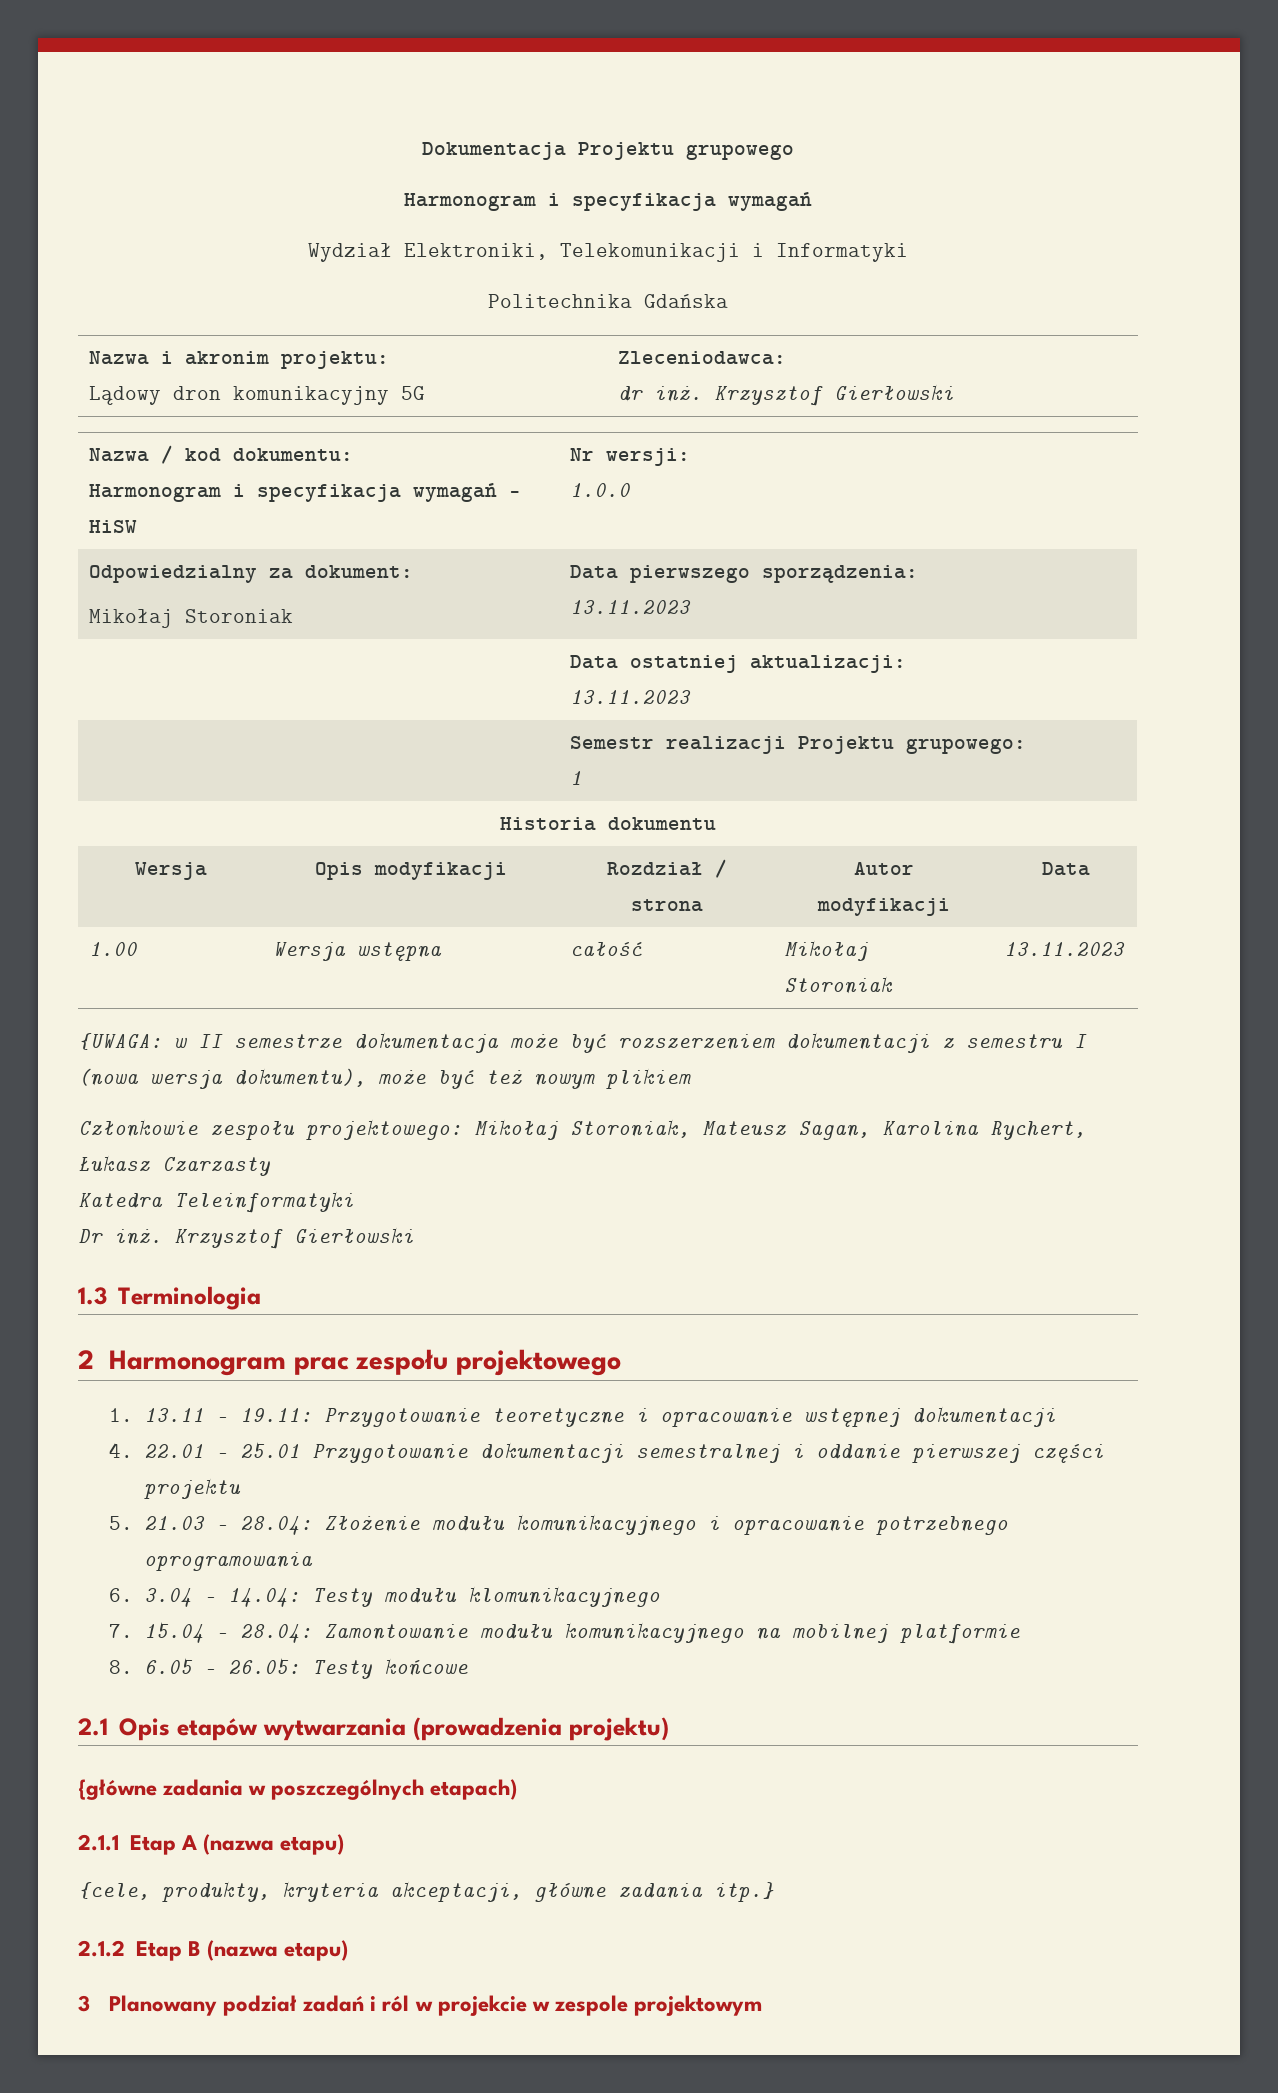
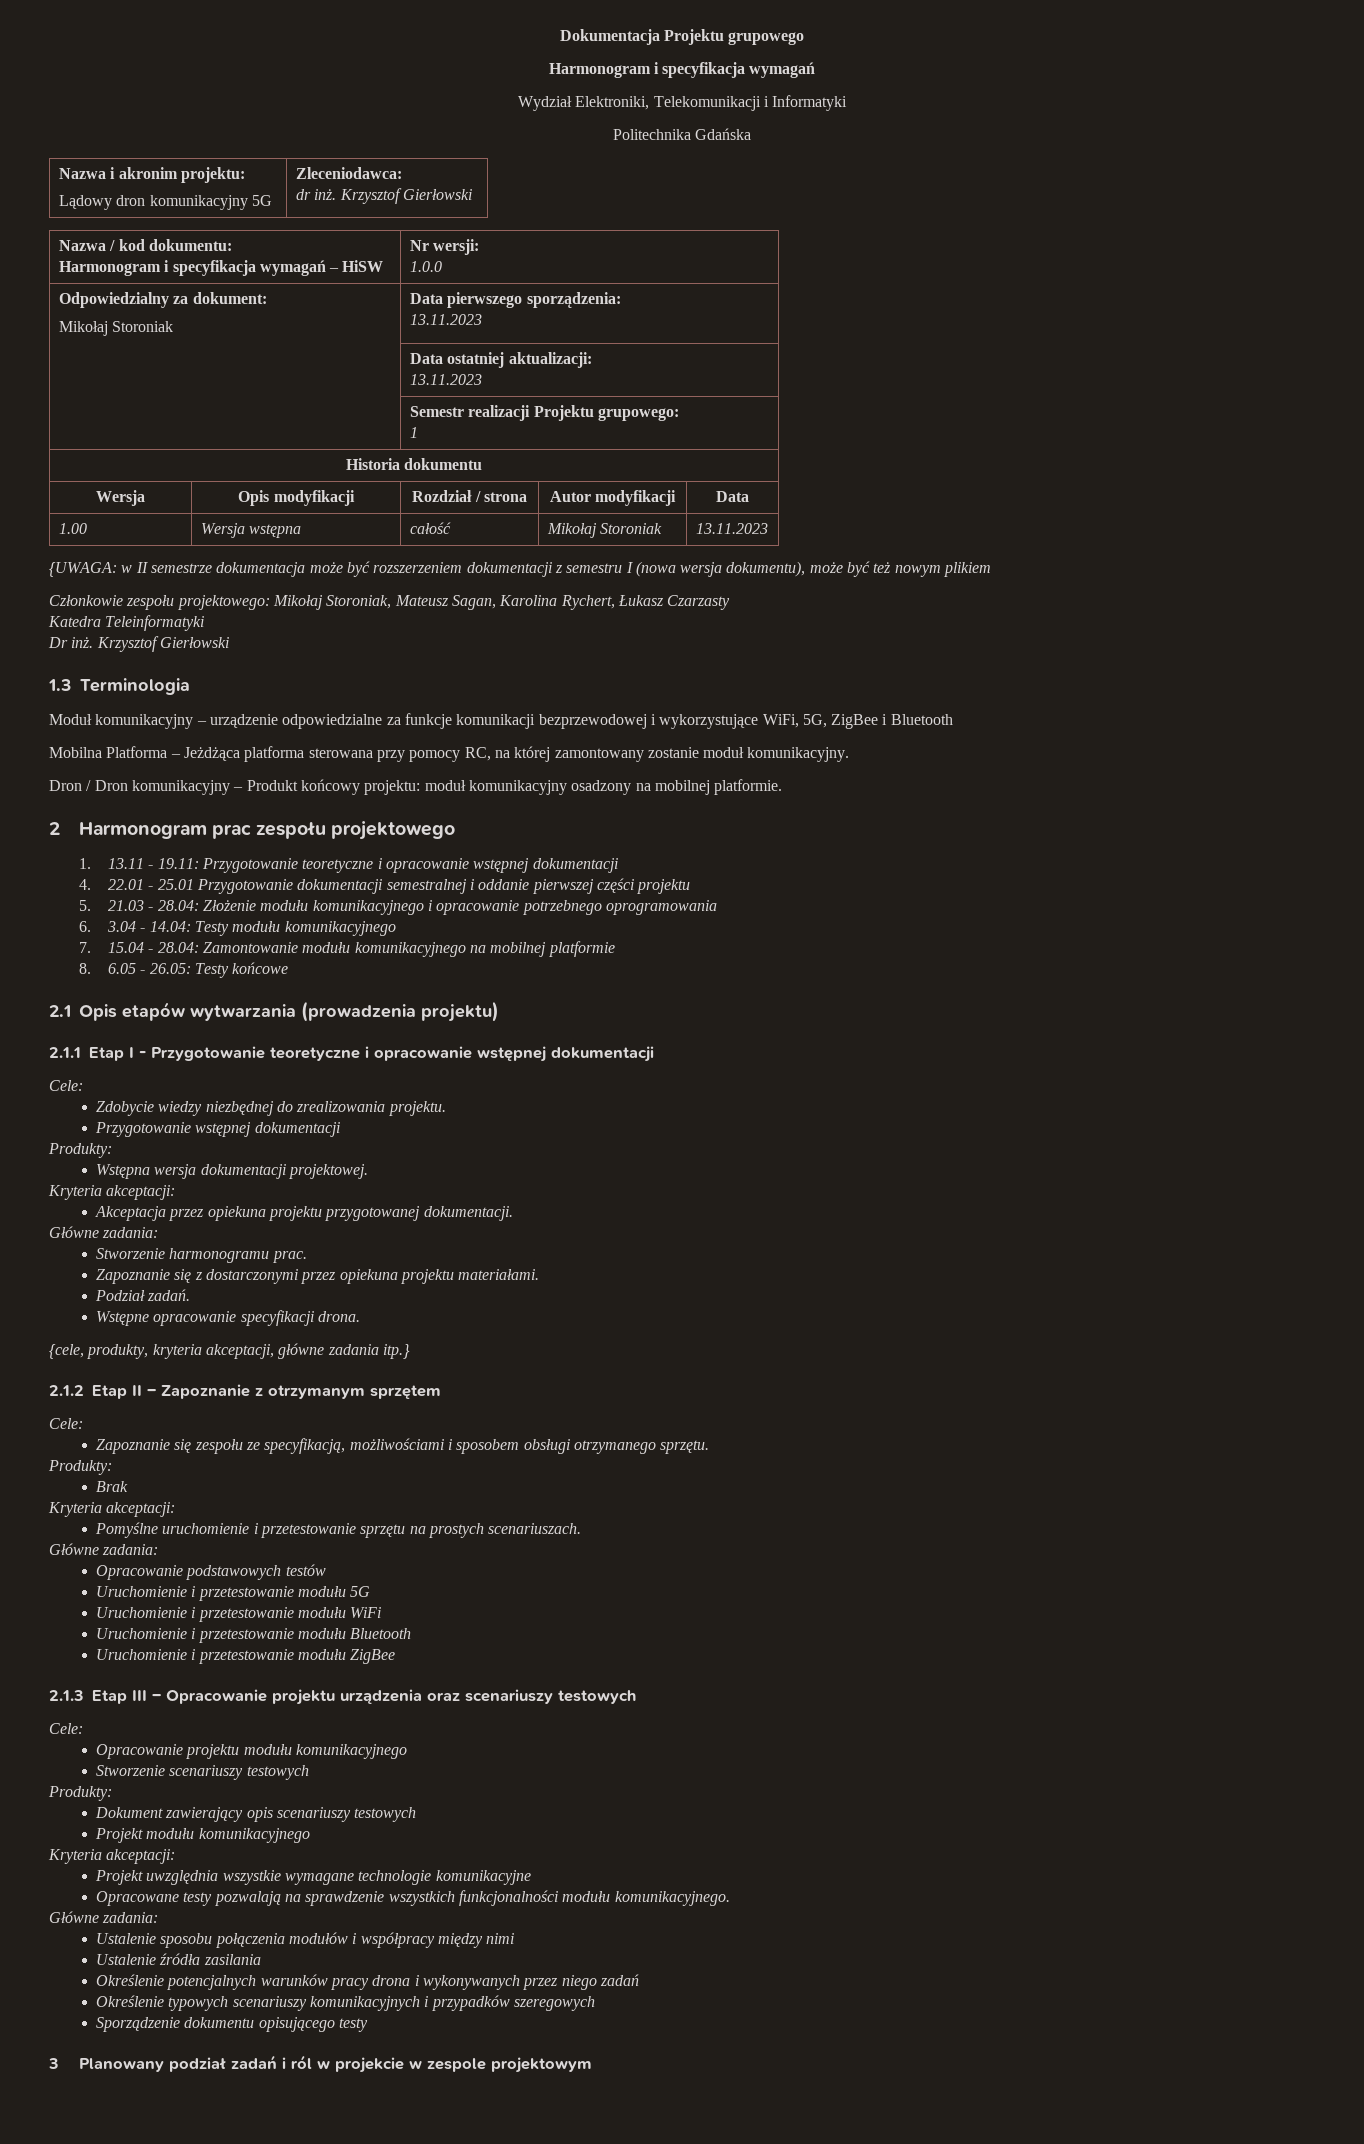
(261, 1298) none -> [49,713,953,729] [49,746,850,762] [49,779,783,795] // Moduł komunikacyjny – urządzenie odpowiedzialne za funkcje komunikacji bezprzewodowej i wykorzystujące WiFi, 5G, ZigBee i Bluetooth // Mobilna Platforma – Jeżdżąca platforma sterowana przy pomocy RC, na której zamontowany zostanie moduł komunikacyjny. // Dron / Dron komunikacyjny – Produkt końcowy projektu: moduł komunikacyjny osadzony na mobilnej platformie.
[467,1586,660,1607] klomunikacyjnego -> [284,921,396,936] komunikacyjnego
[78,1779,518,1800] [78,1834,344,1855] {główne zadania w poszczególnych etapach) // 2.1.1 Etap A (nazwa etapu) -> [49,1046,654,1062] [49,1080,83,1091] [96,1101,446,1116] [95,1122,340,1137] [48,1143,112,1158] [96,1164,369,1179] [48,1185,176,1200] [95,1206,513,1221] [49,1226,159,1238] [96,1248,307,1263] [96,1269,540,1284] [95,1289,191,1301] [96,1310,361,1326] 2.1.1 Etap I - Przygotowanie teoretyczne i opracowanie wstępnej dokumentacji // Cele: // Zdobycie wiedzy niezbędnej do zrealizowania projektu. // Przygotowanie wstępnej dokumentacji // Produkty: // Wstępna wersja dokumentacji projektowej. // Kryteria akceptacji: // Akceptacja przez opiekuna projektu przygotowanej dokumentacji. // Główne zadania: // Stworzenie harmonogramu prac. // Zapoznanie się z dostarczonymi przez opiekuna projektu materiałami. // Podział zadań. // Wstępne opracowanie specyfikacji drona.
[187,1940,348,1961] B (nazwa etapu) -> [132,1384,441,1399] [49,1418,83,1429] [96,1438,710,1454] [48,1460,112,1475] [96,1481,129,1492] [48,1502,176,1517] [95,1522,582,1538] [49,1543,159,1555] [96,1564,326,1580] [96,1586,371,1601] [96,1607,382,1622] [96,1628,412,1643] [96,1649,396,1664] [49,1689,636,1705] [49,1723,83,1734] [96,1744,408,1759] [96,1765,309,1780] [48,1786,112,1801] [95,1807,417,1822] [95,1828,310,1843] [48,1849,176,1864] [95,1870,531,1885] [96,1890,730,1906] [49,1911,159,1923] [96,1932,515,1948] [96,1953,261,1965] [96,1974,640,1990] [96,1995,596,2011] [96,2017,369,2032] II – Zapoznanie z otrzymanym sprzętem // Cele: // Zapoznanie się zespołu ze specyfikacją, możliwościami i sposobem obsługi otrzymanego sprzętu. // Produkty: // Brak // Kryteria akceptacji: // Pomyślne uruchomienie i przetestowanie sprzętu na prostych scenariuszach. // Główne zadania: // Opracowanie podstawowych testów // Uruchomienie i przetestowanie modułu 5G // Uruchomienie i przetestowanie modułu WiFi // Uruchomienie i przetestowanie modułu Bluetooth // Uruchomienie i przetestowanie modułu ZigBee // 2.1.3 Etap III – Opracowanie projektu urządzenia oraz scenariuszy testowych // Cele: // Opracowanie projektu modułu komunikacyjnego // Stworzenie scenariuszy testowych // Produkty: // Dokument zawierający opis scenariuszy testowych // Projekt modułu komunikacyjnego // Kryteria akceptacji: // Projekt uwzględnia wszystkie wymagane technologie komunikacyjne // Opracowane testy pozwalają na sprawdzenie wszystkich funkcjonalności modułu komunikacyjnego. // Główne zadania: // Ustalenie sposobu połączenia modułów i współpracy między nimi // Ustalenie źródła zasilania // Określenie potencjalnych warunków pracy drona i wykonywanych przez niego zadań // Określenie typowych scenariuszy komunikacyjnych i przypadków szeregowych // Sporządzenie dokumentu opisującego testy

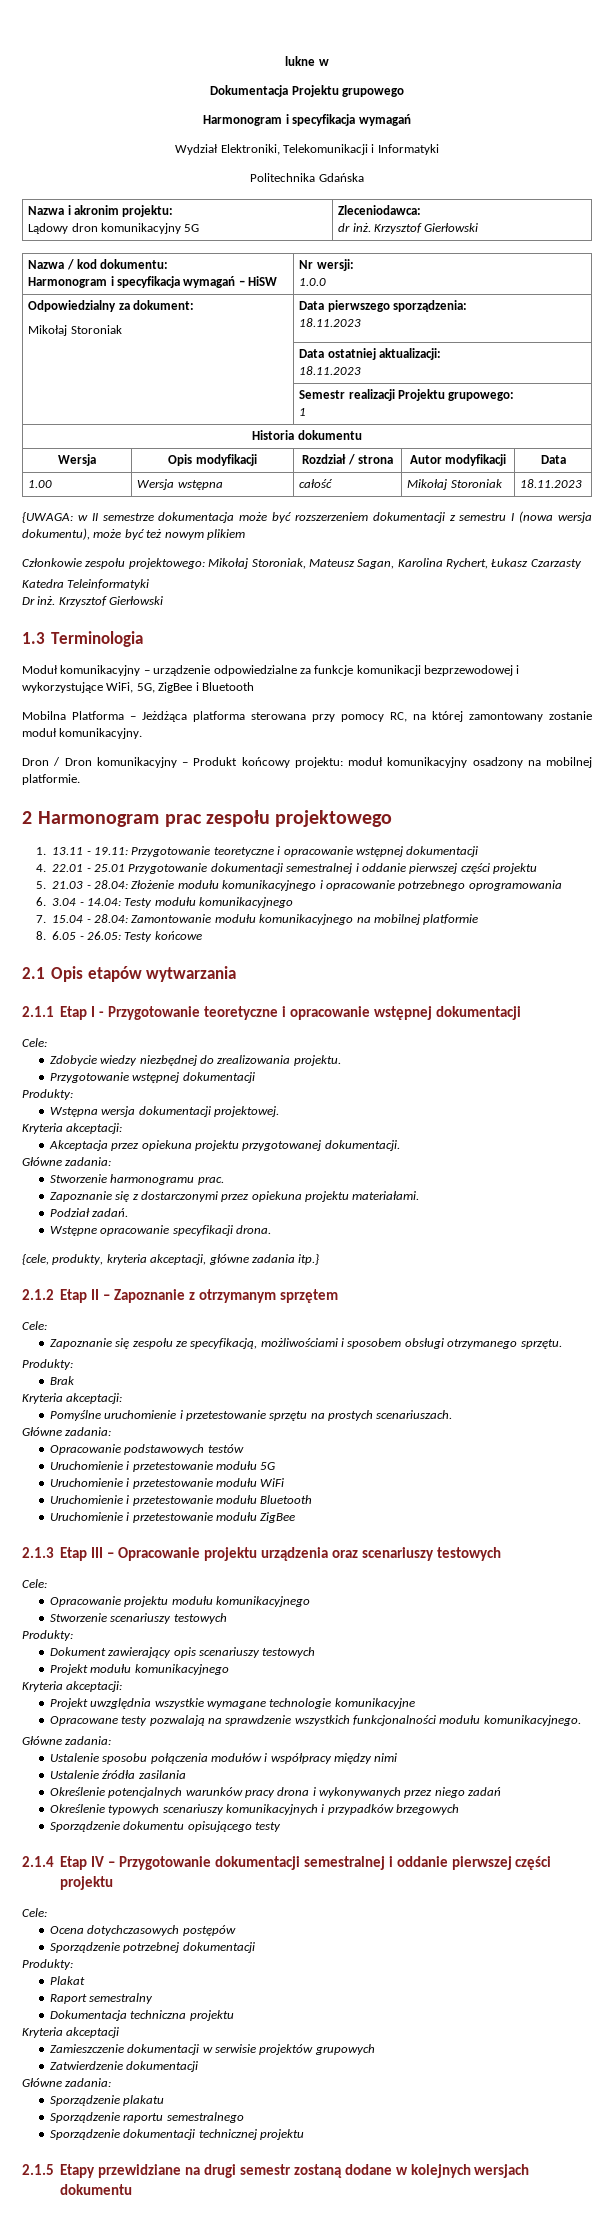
(559, 37) none -> [285,56,329,66] lukne w //
[409,314,482,325] 13.11.2023 -> [299,318,362,327] 18.11.2023
[409,374,482,385] 13.11.2023 -> [299,366,362,375] 18.11.2023
[695,523,768,534] 13.11.2023 -> [520,479,583,488] 18.11.2023
[301,1001,499,1022] (prowadzenia projektu) -> (237, 974) none
[514,1996,596,2011] szeregowych -> [396,1804,460,1815] brzegowych
[48,2055,592,2073] 3 Planowany podział zadań i ról w projekcie w zespole projektowym -> [22,1856,552,1870] [60,1876,114,1890] [22,1908,47,1917] [49,1925,236,1936] [49,1942,255,1953] [22,1959,73,1970] [49,1976,85,1985] [49,1993,154,2004] [49,2010,234,2021] [22,2027,120,2038] [49,2044,375,2055] [49,2061,199,2072] [22,2078,112,2087] [49,2095,165,2106] [49,2112,244,2123] [49,2129,304,2140] [22,2164,530,2178] [60,2184,133,2195] 2.1.4 Etap IV – Przygotowanie dokumentacji semestralnej i oddanie pierwszej części projektu // Cele: // Ocena dotychczasowych postępów // Sporządzenie potrzebnej dokumentacji // Produkty: // Plakat // Raport semestralny // Dokumentacja techniczna projektu // Kryteria akceptacji // Zamieszczenie dokumentacji w serwisie projektów grupowych // Zatwierdzenie dokumentacji // Główne zadania: // Sporządzenie plakatu // Sporządzenie raportu semestralnego // Sporządzenie dokumentacji technicznej projektu // 2.1.5 Etapy przewidziane na drugi semestr zostaną dodane w kolejnych wersjach dokumentu

